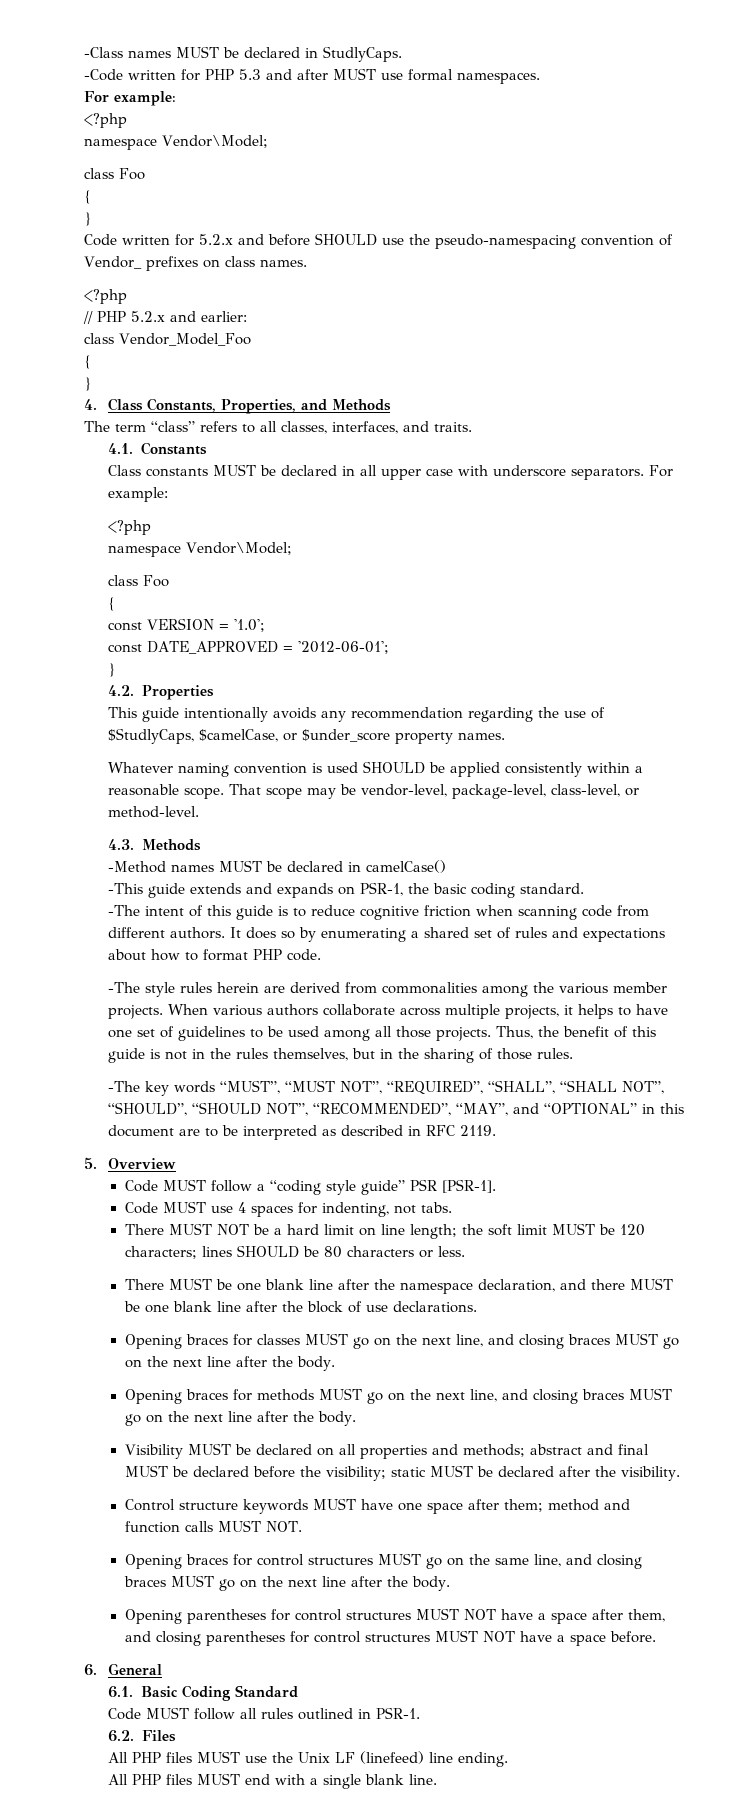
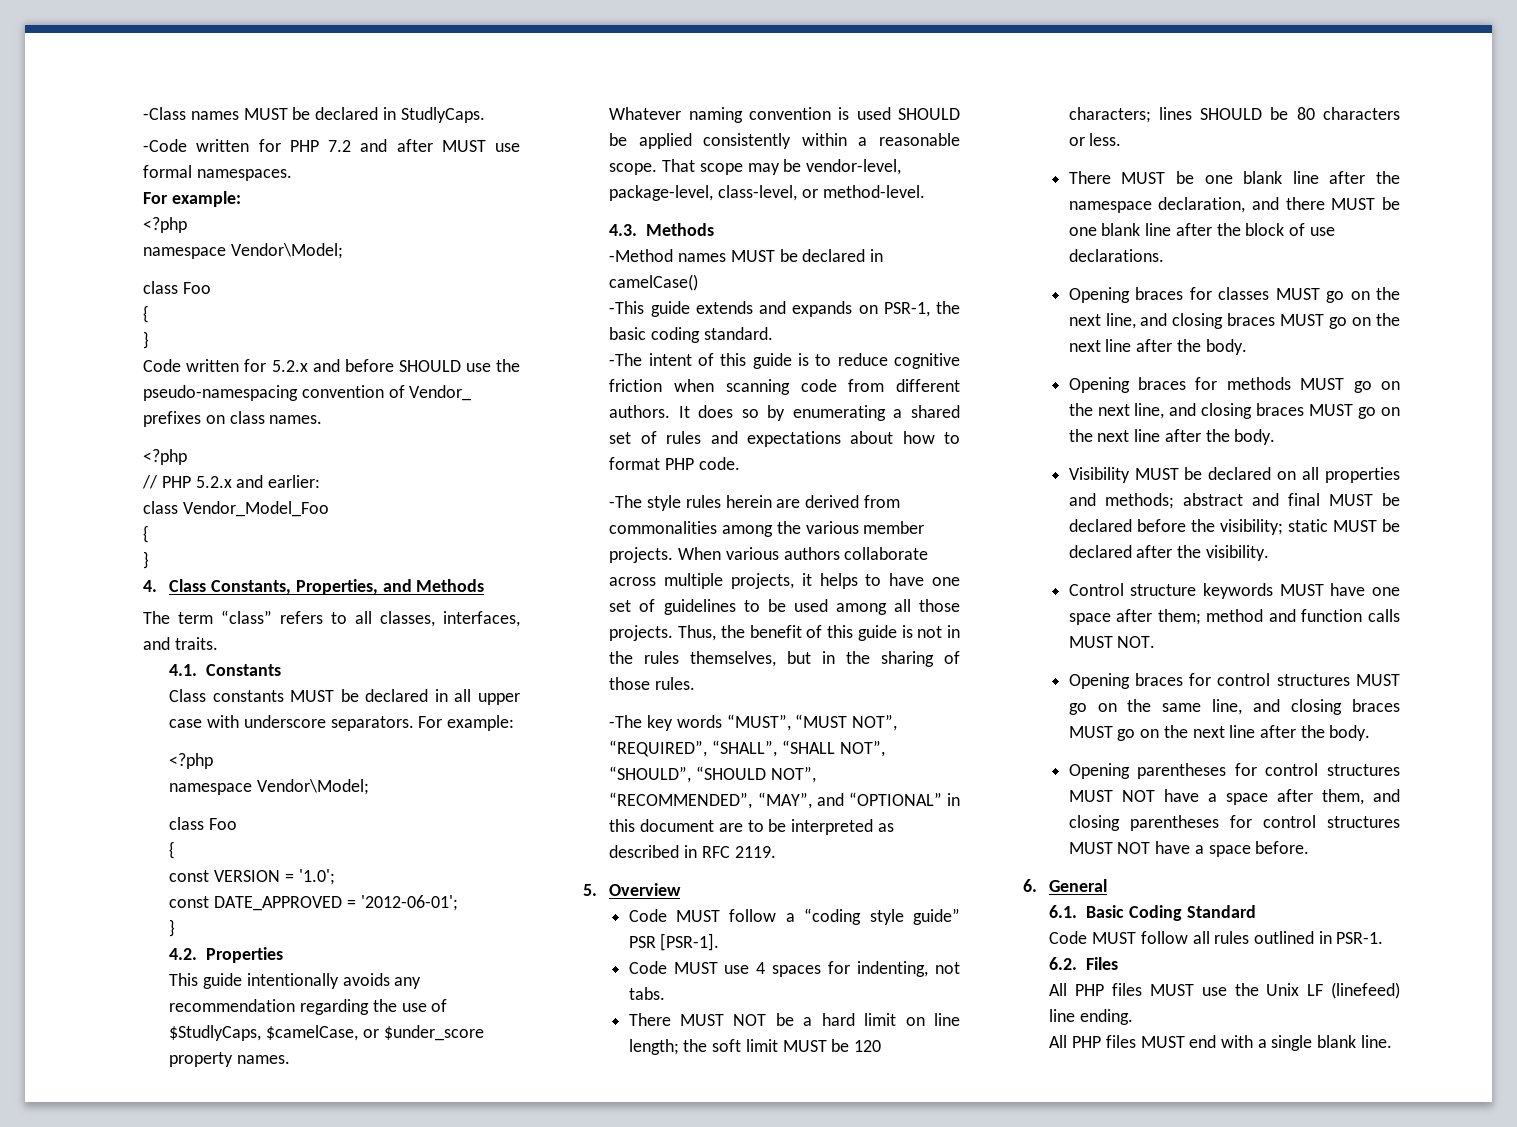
[239,69,262,80] 5.3 -> [328,140,352,152] 7.2

